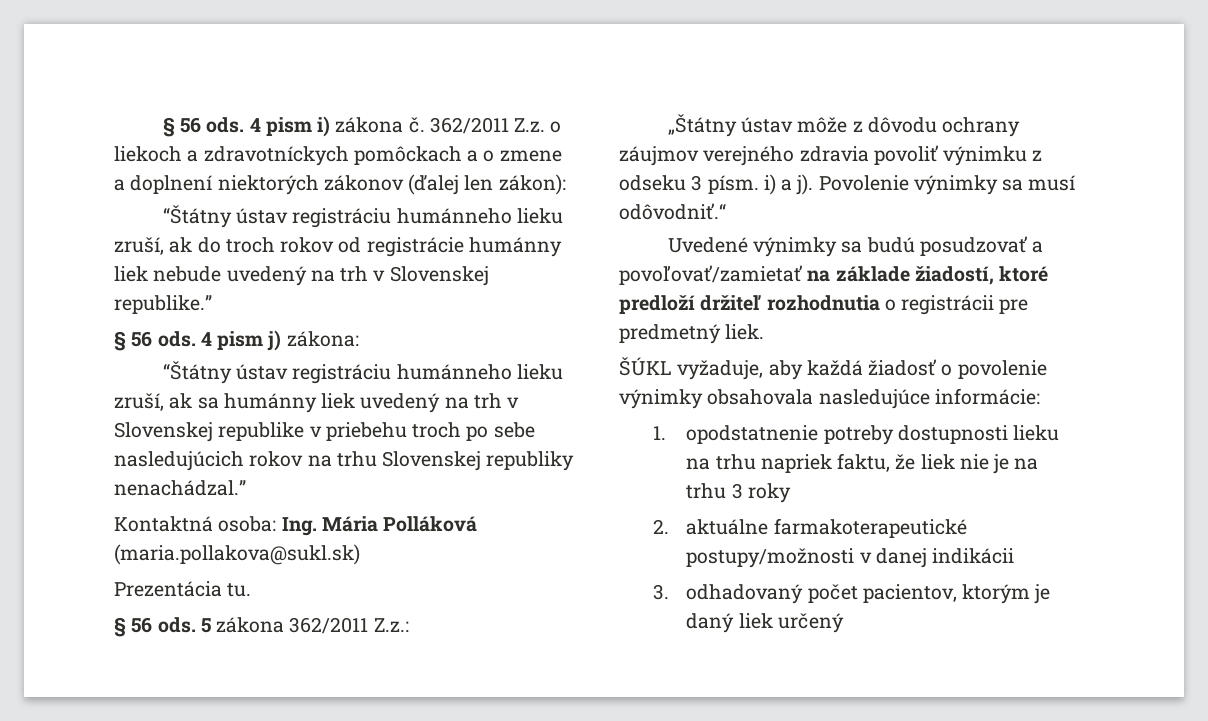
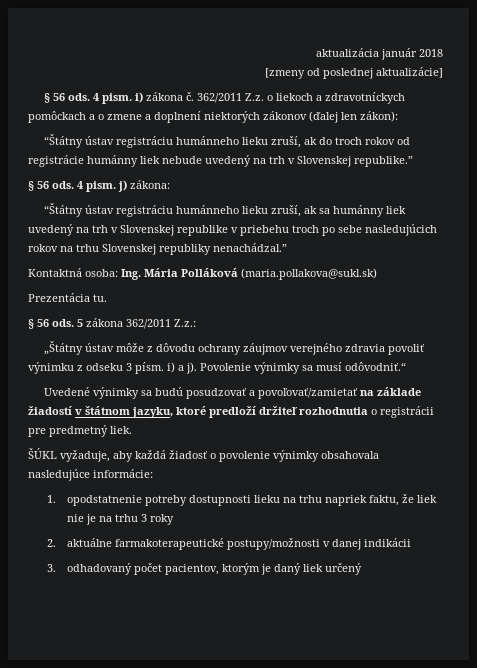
[162,117,312,137] § 56 ods. 4 pism -> [316,48,443,60] [265,67,443,79] [44,93,133,104] aktualizácia január 2018 // [zmeny od poslednej aktualizácie] // § 56 ods. 4 pism.
[217,331,264,350] pism -> [86,181,116,192] pism.
[914,266,994,285] žiadostí, -> [28,406,173,418] žiadostí v štátnom jazyku,

